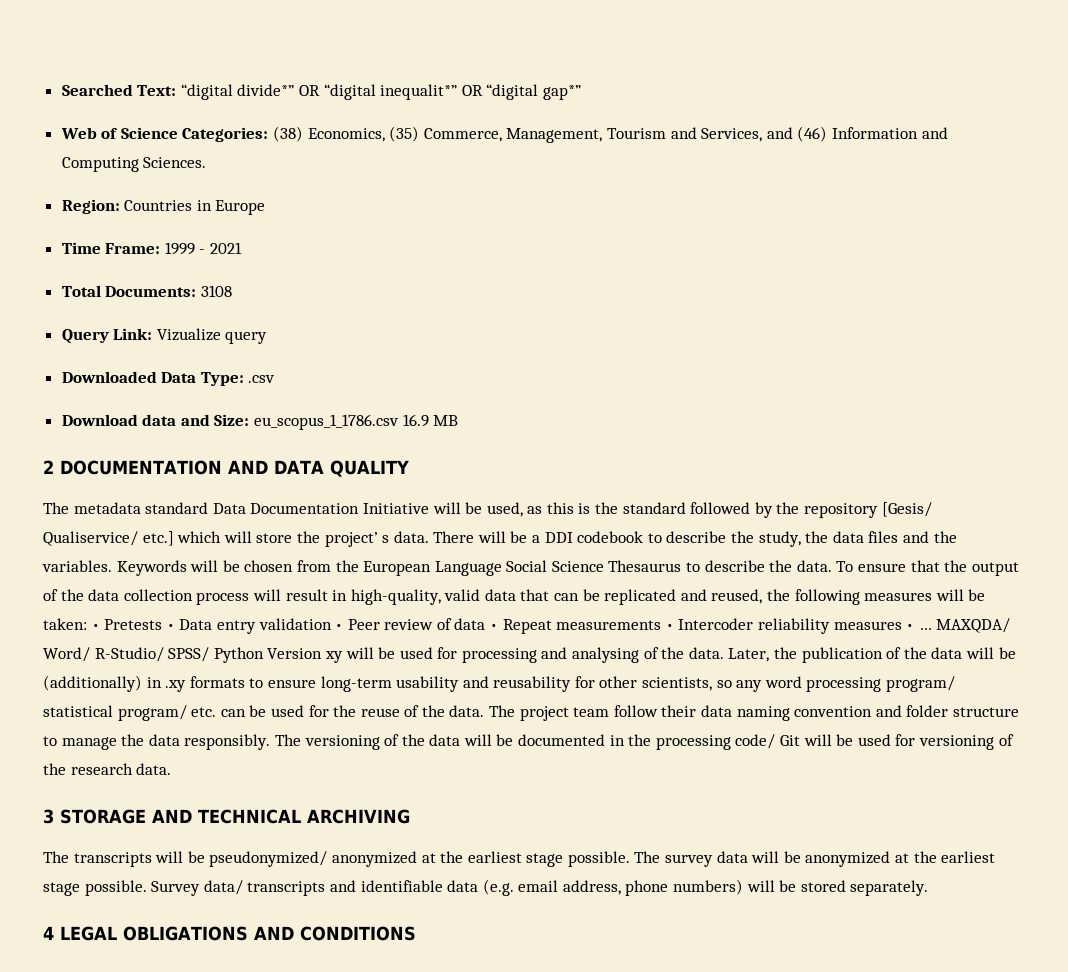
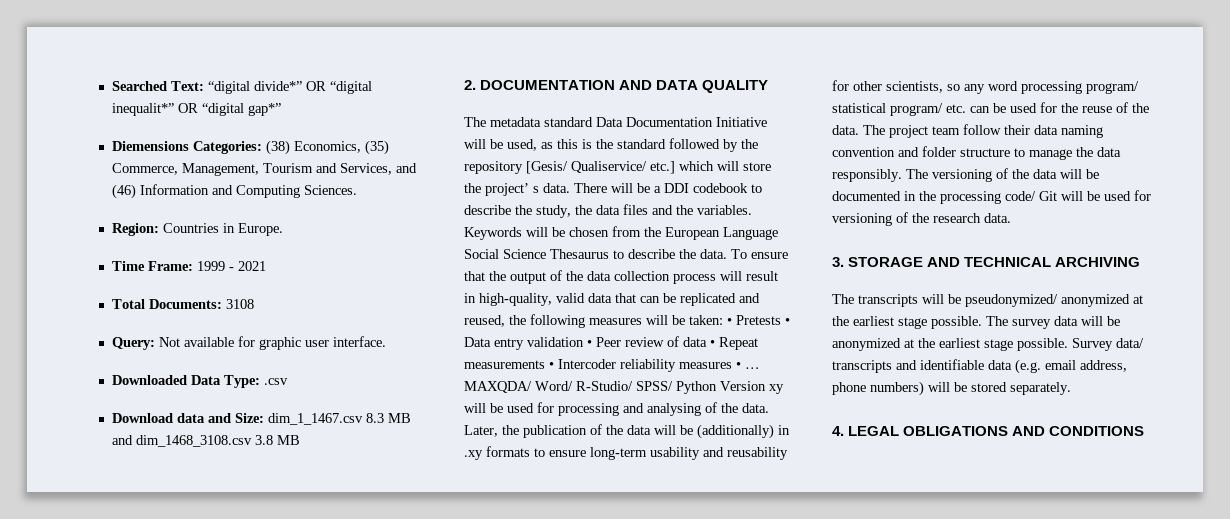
[60,127,178,139] Web of Science -> [111,141,189,151] Diemensions
[215,200,266,215] Europe -> [237,223,283,236] Europe.
[61,328,268,344] Query Link: Vizualize query -> [111,336,386,350] Query: Not available for graphic user interface.
[254,414,429,430] eu_scopus_1_1786.csv 16.9 -> [267,413,411,425] [111,435,273,447] dim_1_1467.csv 8.3 MB and dim_1468_3108.csv 3.8
[43,460,54,474] 2 -> [464,80,476,90] 2.
[43,809,54,824] 3 -> [832,257,844,267] 3.
[43,926,54,940] 4 -> [832,426,844,436] 4.

